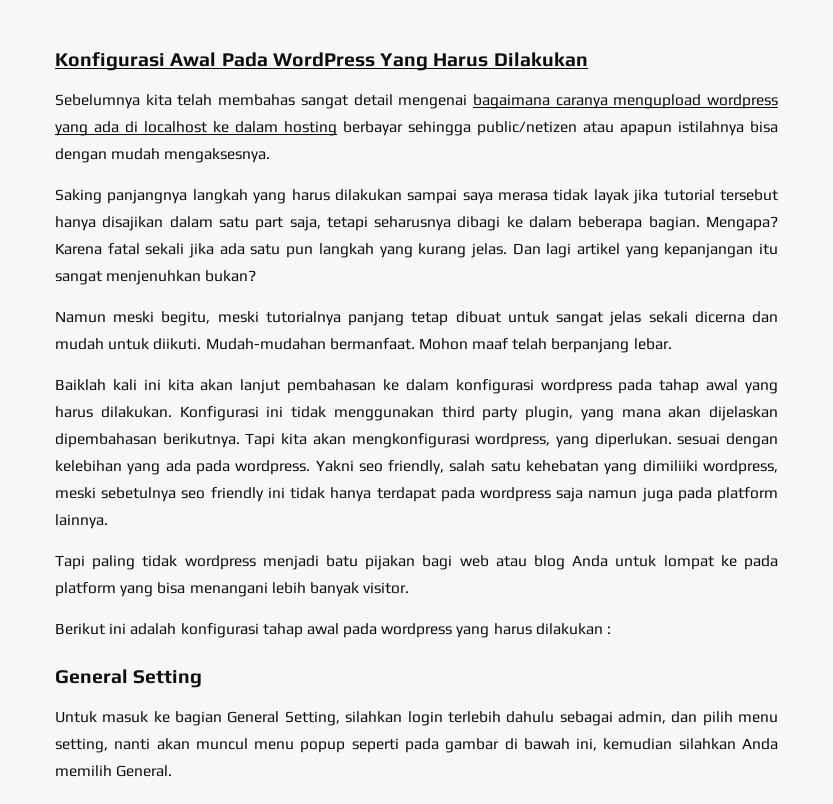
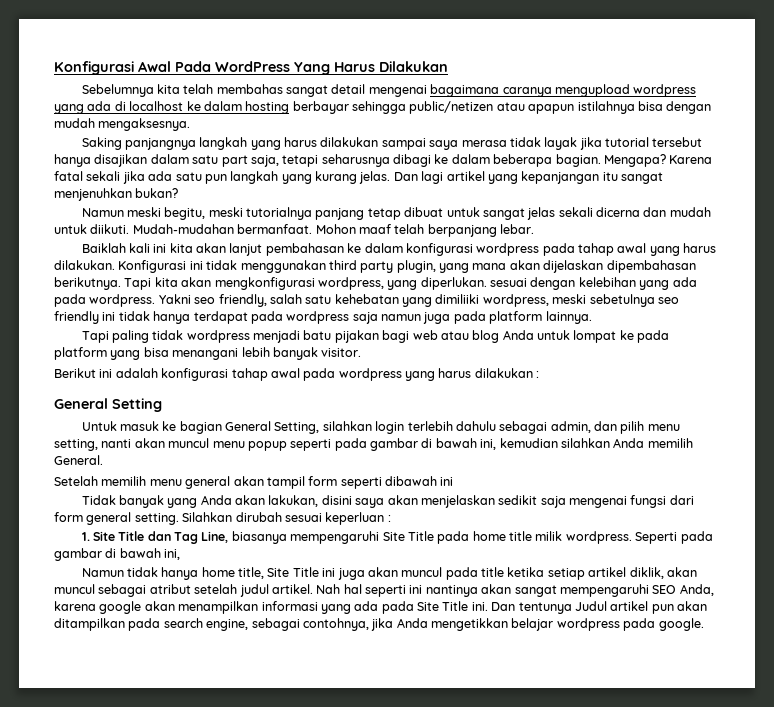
(173, 771) none -> [54,476,454,489] [81,495,694,508] [54,512,391,525] [81,531,713,544] [54,548,181,561] [81,567,697,580] [54,584,714,597] [54,601,707,614] [54,618,704,631] // Setelah memilih menu general akan tampil form seperti dibawah ini // Tidak banyak yang Anda akan lakukan, disini saya akan menjelaskan sedikit saja mengenai fungsi dari form general setting. Silahkan dirubah sesuai keperluan : // 1. Site Title dan Tag Line, biasanya mempengaruhi Site Title pada home title milik wordpress. Seperti pada gambar di bawah ini, // Namun tidak hanya home title, Site Title ini juga akan muncul pada title ketika setiap artikel diklik, akan muncul sebagai atribut setelah judul artikel. Nah hal seperti ini nantinya akan sangat mempengaruhi SEO Anda, karena google akan menampilkan informasi yang ada pada Site Title ini. Dan tentunya Judul artikel pun akan ditampilkan pada search engine, sebagai contohnya, jika Anda mengetikkan belajar wordpress pada google.

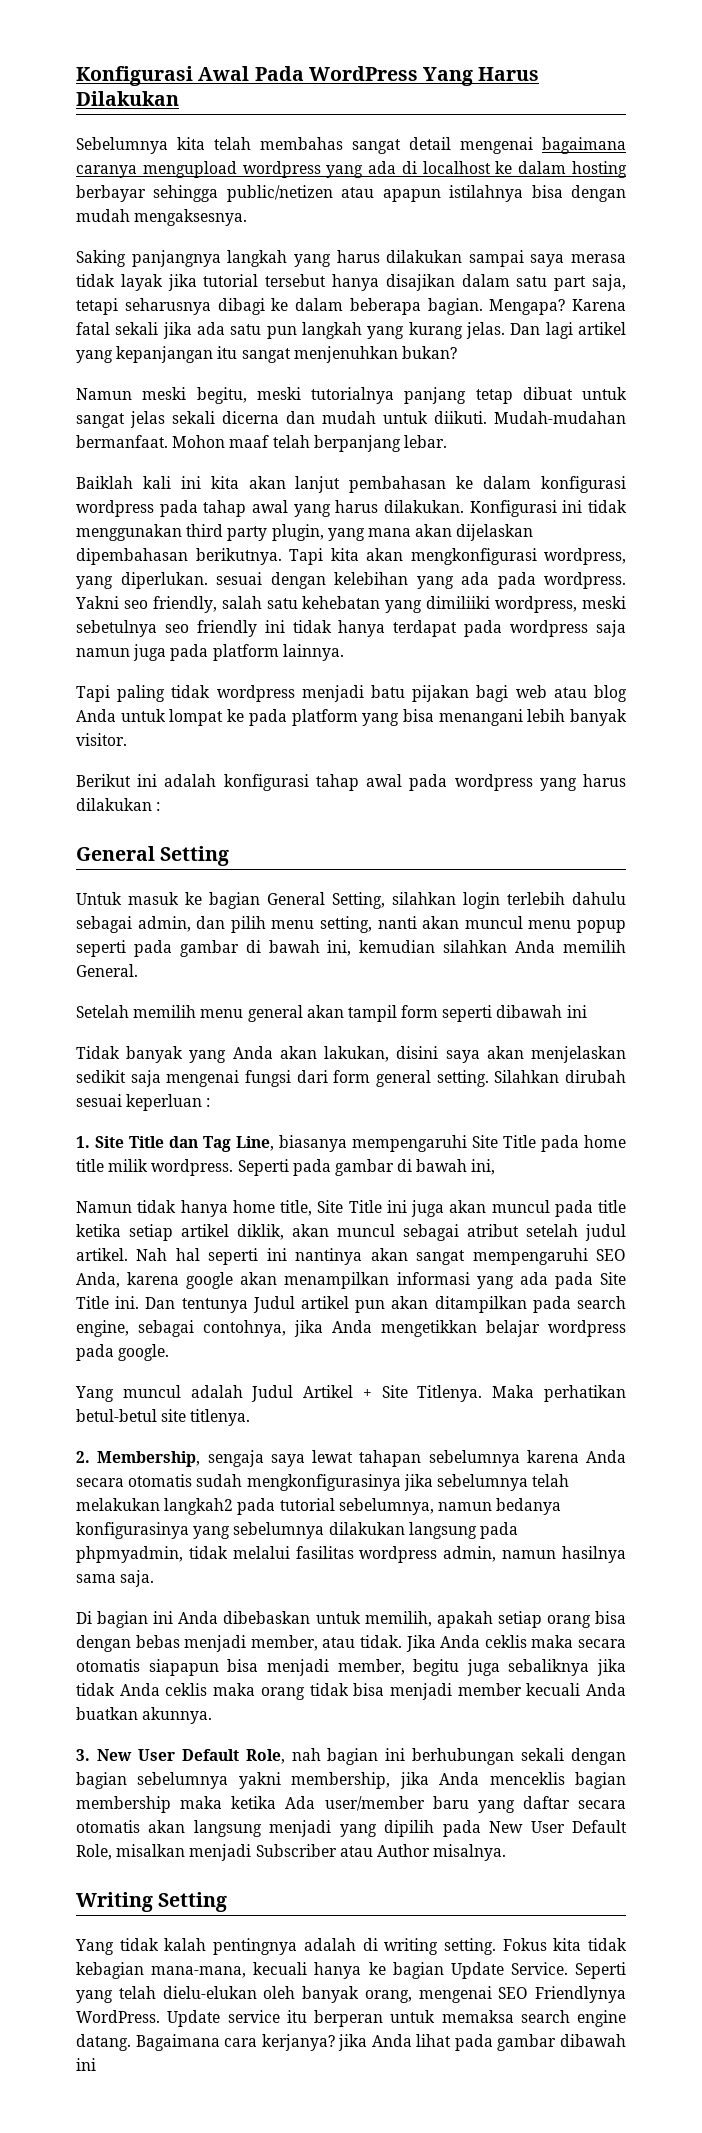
(704, 624) none -> [75,1385,626,1402] [76,1409,251,1426] [76,1450,626,1467] [76,1474,570,1491] [76,1498,562,1515] [76,1522,518,1539] [76,1546,626,1563] [76,1570,155,1587] [76,1611,627,1628] [76,1635,627,1652] [76,1659,626,1676] [76,1683,626,1700] [76,1707,213,1724] [76,1748,626,1765] [76,1772,626,1789] [76,1796,626,1813] [76,1820,627,1837] [76,1844,507,1861] [76,1892,228,1912] [75,1938,627,1955] [76,1962,626,1979] [76,1986,626,2003] [76,2010,626,2027] [76,2034,626,2051] [76,2058,96,2071] // Yang muncul adalah Judul Artikel + Site Titlenya. Maka perhatikan betul-betul site titlenya. // 2. Membership, sengaja saya lewat tahapan sebelumnya karena Anda secara otomatis sudah mengkonfigurasinya jika sebelumnya telah melakukan langkah2 pada tutorial sebelumnya, namun bedanya konfigurasinya yang sebelumnya dilakukan langsung pada phpmyadmin, tidak melalui fasilitas wordpress admin, namun hasilnya sama saja. // Di bagian ini Anda dibebaskan untuk memilih, apakah setiap orang bisa dengan bebas menjadi member, atau tidak. Jika Anda ceklis maka secara otomatis siapapun bisa menjadi member, begitu juga sebaliknya jika tidak Anda ceklis maka orang tidak bisa menjadi member kecuali Anda buatkan akunnya. // 3. New User Default Role, nah bagian ini berhubungan sekali dengan bagian sebelumnya yakni membership, jika Anda menceklis bagian membership maka ketika Ada user/member baru yang daftar secara otomatis akan langsung menjadi yang dipilih pada New User Default Role, misalkan menjadi Subscriber atau Author misalnya. // Writing Setting // Yang tidak kalah pentingnya adalah di writing setting. Fokus kita tidak kebagian mana-mana, kecuali hanya ke bagian Update Service. Seperti yang telah dielu-elukan oleh banyak orang, mengenai SEO Friendlynya WordPress. Update service itu berperan untuk memaksa search engine datang. Bagaimana cara kerjanya? jika Anda lihat pada gambar dibawah ini

